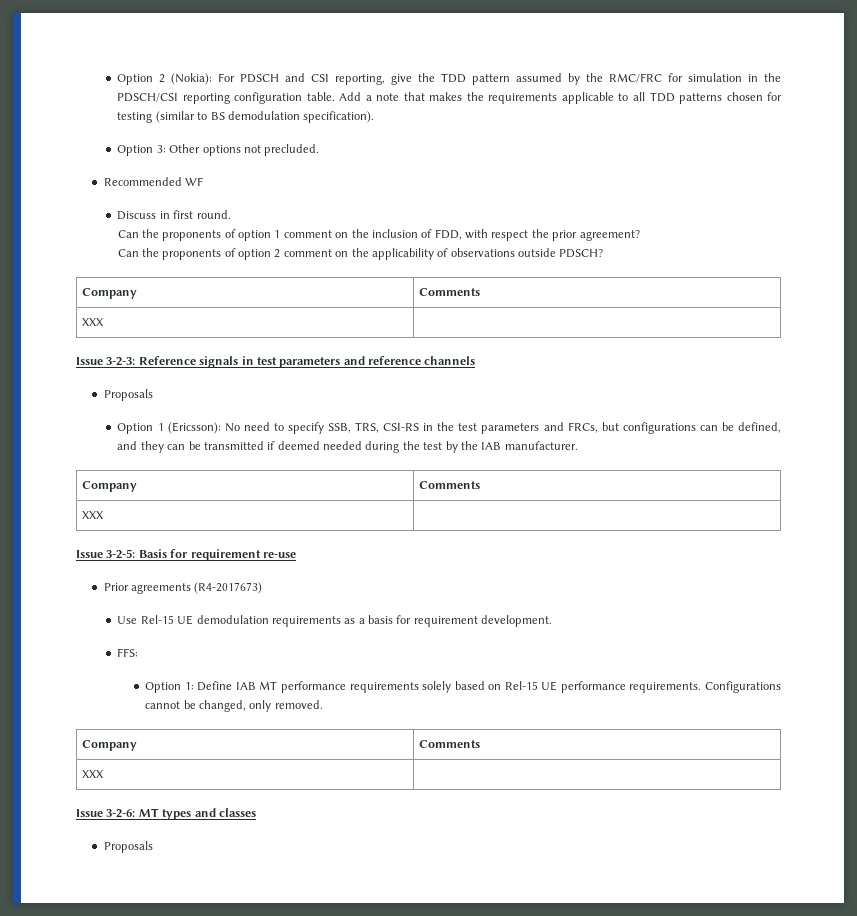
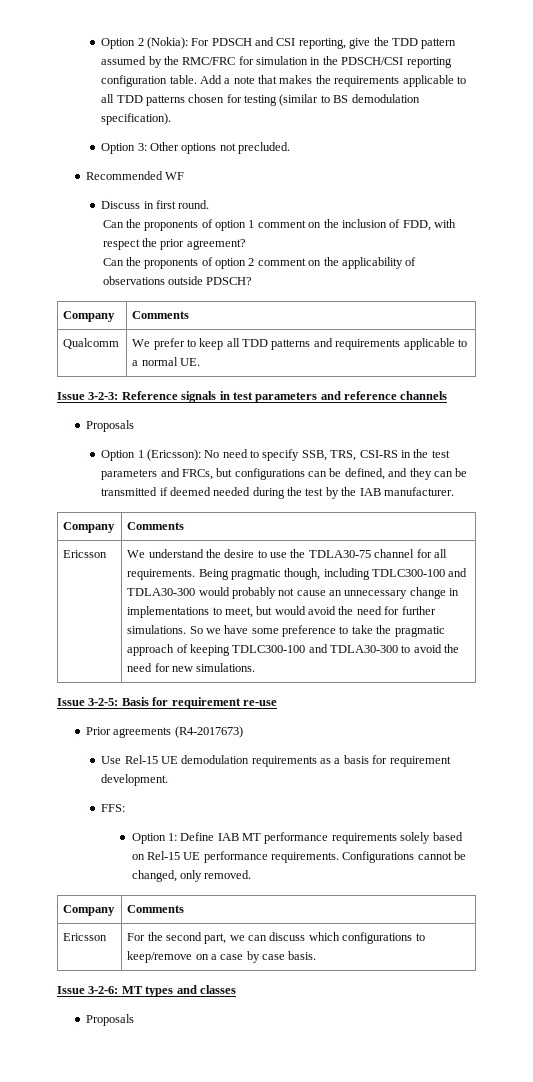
[82,318,105,326] XXX | -> [63,338,120,349] [132,338,467,350] [132,357,200,366] Qualcomm | We prefer to keep all TDD patterns and requirements applicable to a normal UE.
[82,511,105,519] XXX | -> [63,550,108,558] [127,549,447,558] [127,568,468,580] [127,587,460,599] [127,606,436,618] [127,625,445,637] [127,644,460,656] [127,663,256,672] Ericsson | We understand the desire to use the TDLA30-75 channel for all requirements. Being pragmatic though, including TDLC300-100 and TDLA30-300 would probably not cause an unnecessary change in implementations to meet, but would avoid the need for further simulations. So we have some preference to take the pragmatic approach of keeping TDLC300-100 and TDLA30-300 to avoid the need for new simulations.
[82,770,105,778] XXX | -> [63,933,108,941] [127,932,425,944] [127,951,317,963] Ericsson | For the second part, we can discuss which configurations to keep/remove on a case by case basis.

